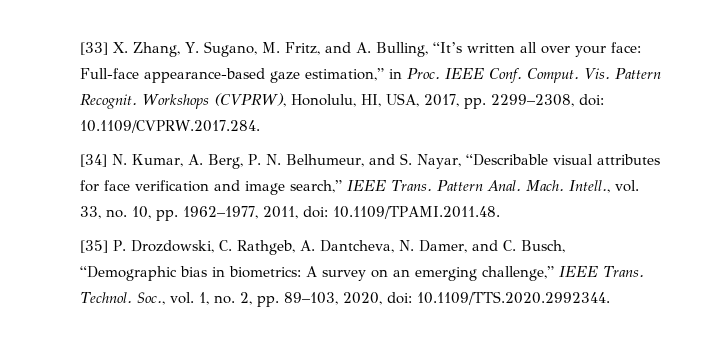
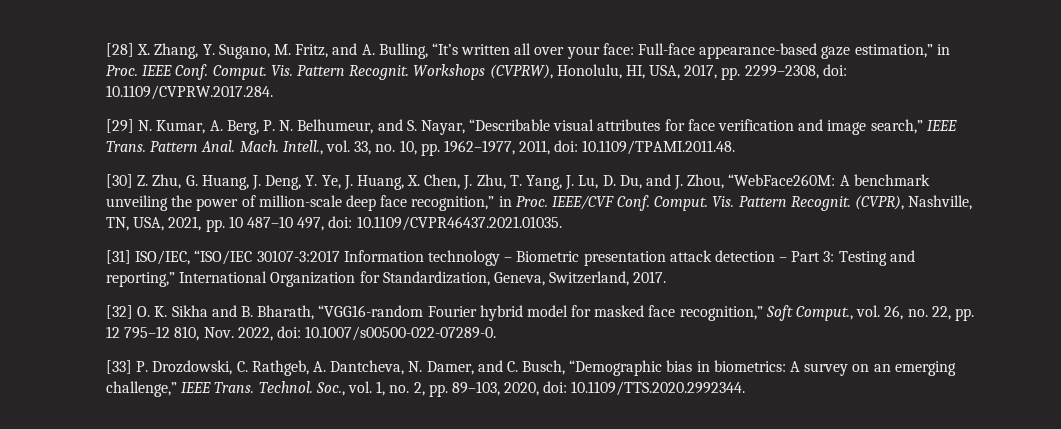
[79,42,108,55] [33] -> [106,43,135,57] [28]
[79,154,107,167] [34] -> [106,119,135,133] [29]
[79,240,108,253] [35] -> [106,174,930,190] [106,195,973,211] [106,216,562,232] [106,250,915,266] [106,271,667,287] [106,305,974,321] [106,326,497,341] [106,360,133,374] [30] Z. Zhu, G. Huang, J. Deng, Y. Ye, J. Huang, X. Chen, J. Zhu, T. Yang, J. Lu, D. Du, and J. Zhou, “WebFace260M: A benchmark unveiling the power of million-scale deep face recognition,” in Proc. IEEE/CVF Conf. Comput. Vis. Pattern Recognit. (CVPR), Nashville, TN, USA, 2021, pp. 10 487–10 497, doi: 10.1109/CVPR46437.2021.01035. // [31] ISO/IEC, “ISO/IEC 30107-3:2017 Information technology – Biometric presentation attack detection – Part 3: Testing and reporting,” International Organization for Standardization, Geneva, Switzerland, 2017. // [32] O. K. Sikha and B. Bharath, “VGG16-random Fourier hybrid model for masked face recognition,” Soft Comput., vol. 26, no. 22, pp. 12 795–12 810, Nov. 2022, doi: 10.1007/s00500-022-07289-0. // [33]

